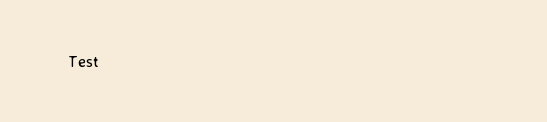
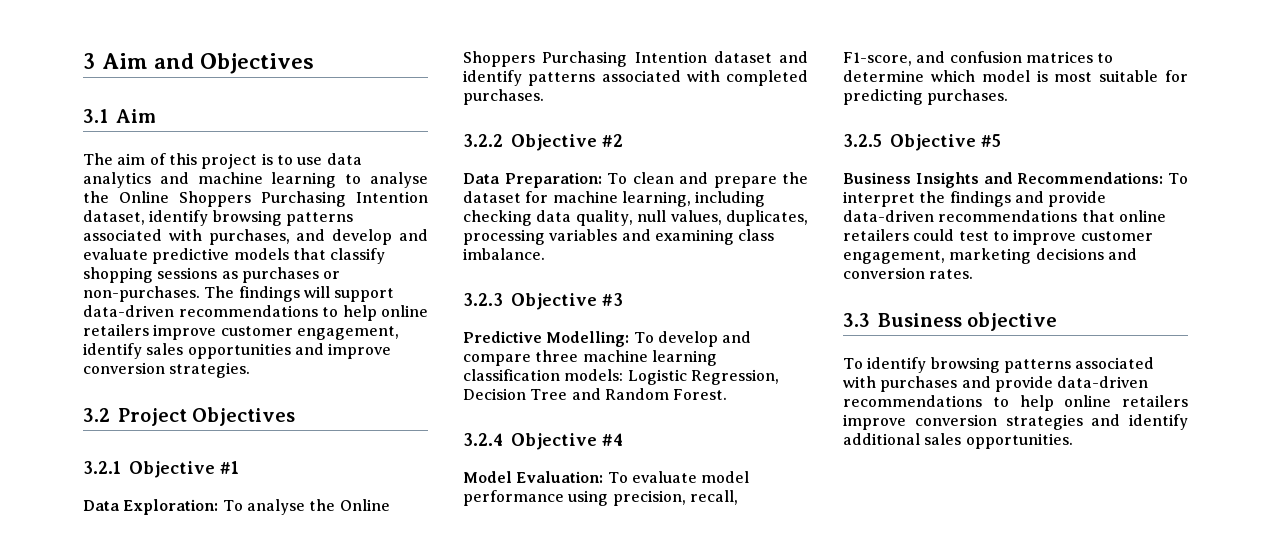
[68,56,99,67] Test -> [83,53,315,74] [83,109,156,123] [83,153,362,169] [83,172,429,188] [83,191,428,207] [83,210,353,226] [83,229,429,245] [83,248,386,264] [83,267,341,283] [83,286,395,302] [83,305,428,321] [83,324,399,340] [83,343,392,359] [83,362,251,378] [83,407,296,426] [83,461,239,478] [83,499,390,515] [463,51,808,67] [463,70,808,86] [463,89,544,105] [463,134,623,151] [463,172,809,188] [463,191,766,207] [463,210,808,226] [463,229,775,245] [463,248,545,260] [463,293,623,310] [463,331,752,347] [463,350,717,366] [463,369,779,385] [463,388,728,400] [463,433,623,450] [463,471,750,483] [463,490,738,506] [843,51,1114,66] [843,70,1188,82] [843,89,1009,105] [843,134,1001,151] [843,172,1189,188] [843,191,1107,207] [843,210,1166,222] [843,229,1153,245] [843,248,1137,264] [843,267,974,279] [843,312,1058,331] [843,357,1155,373] [843,376,1149,392] [843,395,1188,411] [843,414,1188,430] [843,433,1073,449] 3 Aim and Objectives // 3.1 Aim // The aim of this project is to use data analytics and machine learning to analyse the Online Shoppers Purchasing Intention dataset, identify browsing patterns associated with purchases, and develop and evaluate predictive models that classify shopping sessions as purchases or non-purchases. The findings will support data-driven recommendations to help online retailers improve customer engagement, identify sales opportunities and improve conversion strategies. // 3.2 Project Objectives // 3.2.1 Objective #1 // Data Exploration: To analyse the Online Shoppers Purchasing Intention dataset and identify patterns associated with completed purchases. // 3.2.2 Objective #2 // Data Preparation: To clean and prepare the dataset for machine learning, including checking data quality, null values, duplicates, processing variables and examining class imbalance. // 3.2.3 Objective #3 // Predictive Modelling: To develop and compare three machine learning classification models: Logistic Regression, Decision Tree and Random Forest. // 3.2.4 Objective #4 // Model Evaluation: To evaluate model performance using precision, recall, F1-score, and confusion matrices to determine which model is most suitable for predicting purchases. // 3.2.5 Objective #5 // Business Insights and Recommendations: To interpret the findings and provide data-driven recommendations that online retailers could test to improve customer engagement, marketing decisions and conversion rates. // 3.3 Business objective // To identify browsing patterns associated with purchases and provide data-driven recommendations to help online retailers improve conversion strategies and identify additional sales opportunities.

